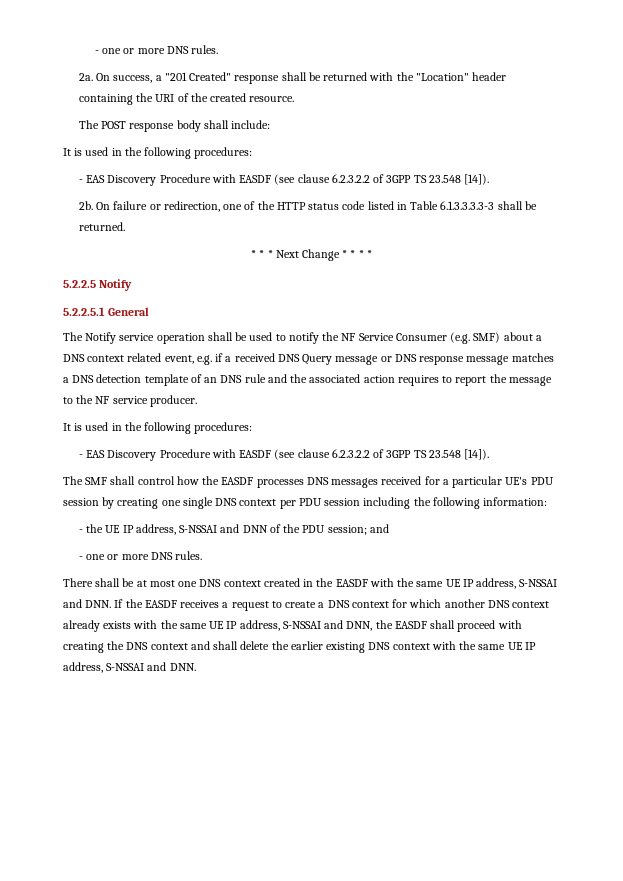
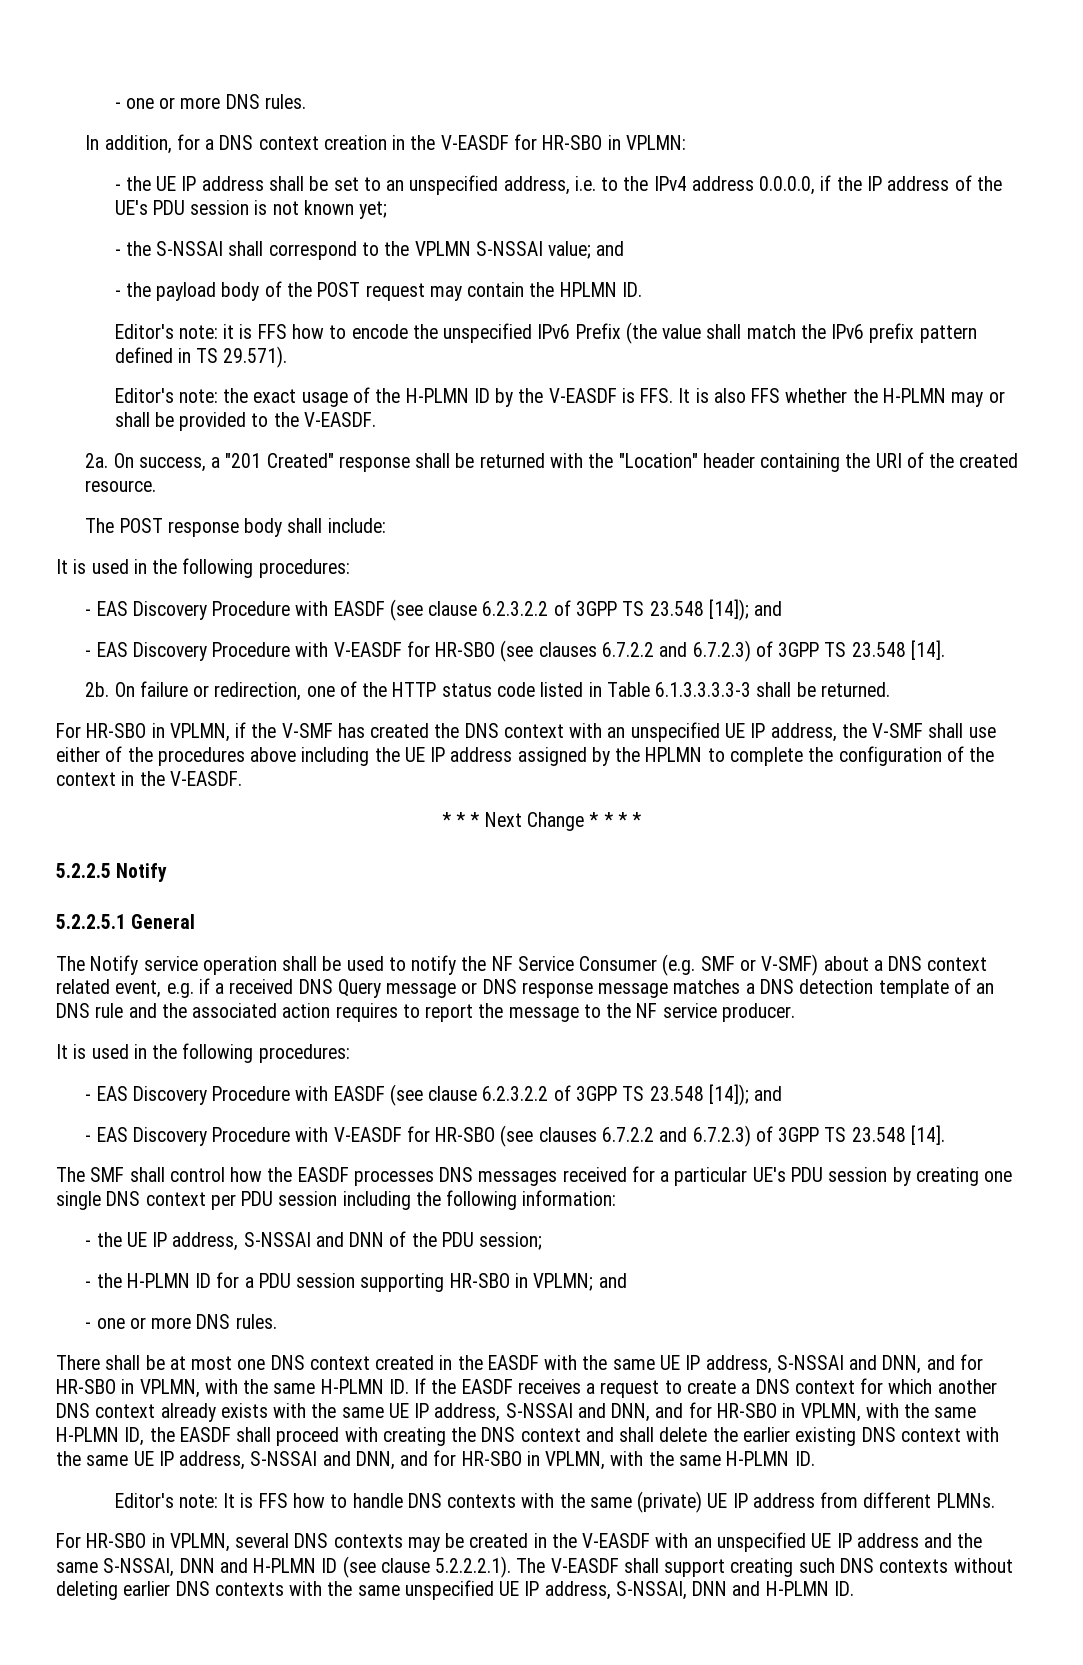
[94,45,219,54] - one or more DNS rules. -> [114,94,307,109] [85,134,686,154] [114,175,1002,195] [114,200,388,219] [114,241,625,260] [114,281,642,301] [114,322,977,344] [114,346,288,368] [114,387,1005,407] [114,412,377,431] - one or more DNS rules. // In addition, for a DNS context creation in the V-EASDF for HR-SBO in VPLMN: // - the UE IP address shall be set to an unspecified address, i.e. to the IPv4 address 0.0.0.0, if the IP address of the UE's PDU session is not known yet; // - the S-NSSAI shall correspond to the VPLMN S-NSSAI value; and // - the payload body of the POST request may contain the HPLMN ID. // Editor's note: it is FFS how to encode the unspecified IPv6 Prefix (the value shall match the IPv6 prefix pattern defined in TS 29.571). // Editor's note: the exact usage of the H-PLMN ID by the V-EASDF is FFS. It is also FFS whether the H-PLMN may or shall be provided to the V-EASDF.
[464,174,490,185] [14]). -> [708,599,783,621] [85,640,945,662] [14]); and // - EAS Discovery Procedure with V-EASDF for HR-SBO (see clauses 6.7.2.2 and 6.7.2.3) of 3GPP TS 23.548 [14].
(125, 226) none -> [56,722,996,742] [56,746,995,766] [56,771,242,786] // For HR-SBO in VPLMN, if the V-SMF has created the DNS context with an unspecified UE IP address, the V-SMF shall use either of the procedures above including the UE IP address assigned by the HPLMN to complete the configuration of the context in the V-EASDF.
[473,332,501,343] SMF) -> [700,954,819,976] SMF or V-SMF)
[464,449,490,460] [14]). -> [708,1084,783,1106] [85,1125,945,1147] [14]); and // - EAS Discovery Procedure with V-EASDF for HR-SBO (see clauses 6.7.2.2 and 6.7.2.3) of 3GPP TS 23.548 [14].
(367, 530) none -> [85,1272,594,1292] // - the H-PLMN ID for a PDU session supporting HR-SBO in VPLMN;
[85,600,112,608] DNN. -> [882,1354,983,1374] [56,1379,409,1398] DNN, and for HR-SBO in VPLMN, with the same H-PLMN ID.
(373, 626) none -> [655,1402,977,1422] [56,1427,145,1446] and for HR-SBO in VPLMN, with the same H-PLMN ID,
[169,663,196,671] DNN. -> [355,1450,815,1470] [114,1491,995,1513] [56,1532,983,1552] [56,1556,1013,1578] [56,1580,854,1600] DNN, and for HR-SBO in VPLMN, with the same H-PLMN ID. // Editor's note: It is FFS how to handle DNS contexts with the same (private) UE IP address from different PLMNs. // For HR-SBO in VPLMN, several DNS contexts may be created in the V-EASDF with an unspecified UE IP address and the same S-NSSAI, DNN and H-PLMN ID (see clause 5.2.2.2.1). The V-EASDF shall support creating such DNS contexts without deleting earlier DNS contexts with the same unspecified UE IP address, S-NSSAI, DNN and H-PLMN ID.

